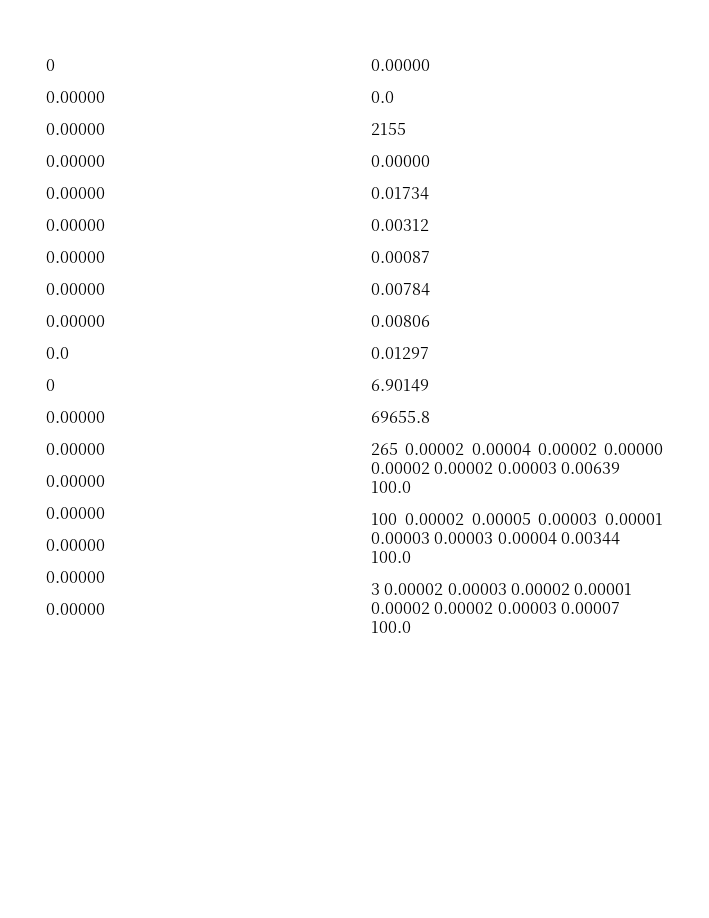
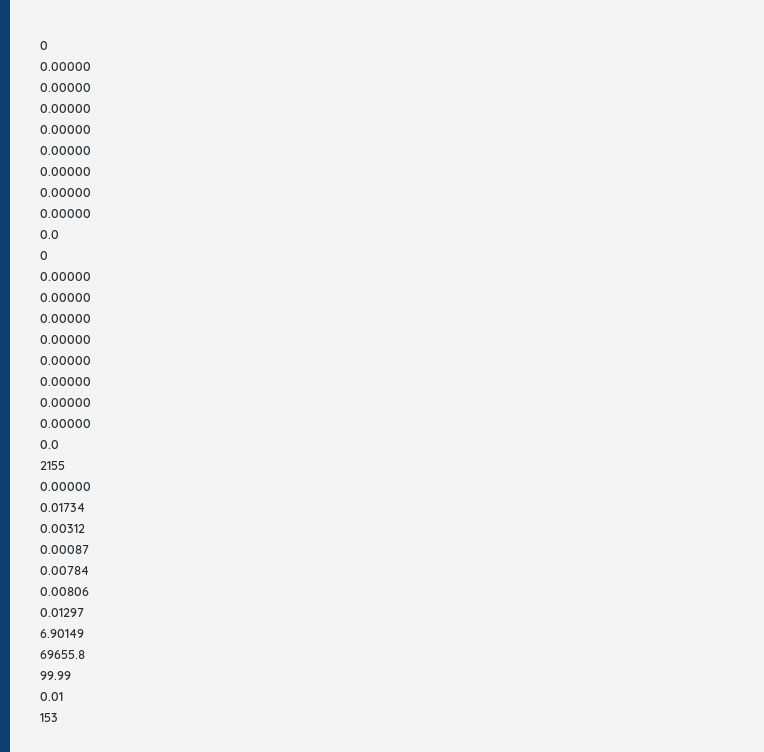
[371,443,663,456] [371,462,620,474] [371,481,411,493] [371,513,663,525] [371,532,620,545] [371,551,411,563] [371,583,633,595] [371,602,620,614] [371,621,411,633] 265 0.00002 0.00004 0.00002 0.00000 0.00002 0.00002 0.00003 0.00639 100.0 // 100 0.00002 0.00005 0.00003 0.00001 0.00003 0.00003 0.00004 0.00344 100.0 // 3 0.00002 0.00003 0.00002 0.00001 0.00002 0.00002 0.00003 0.00007 100.0 -> [40,671,71,680] [40,692,63,701] [40,713,58,722] 99.99 // 0.01 // 153

